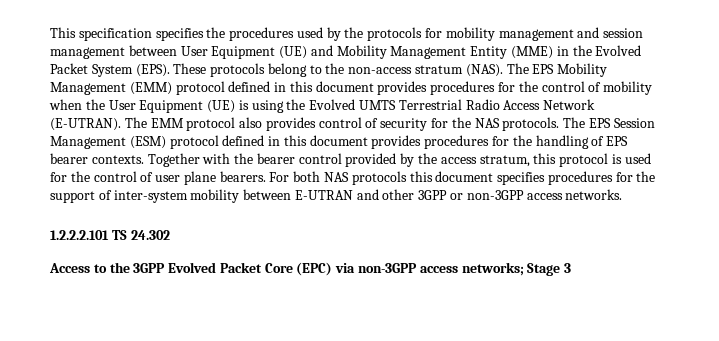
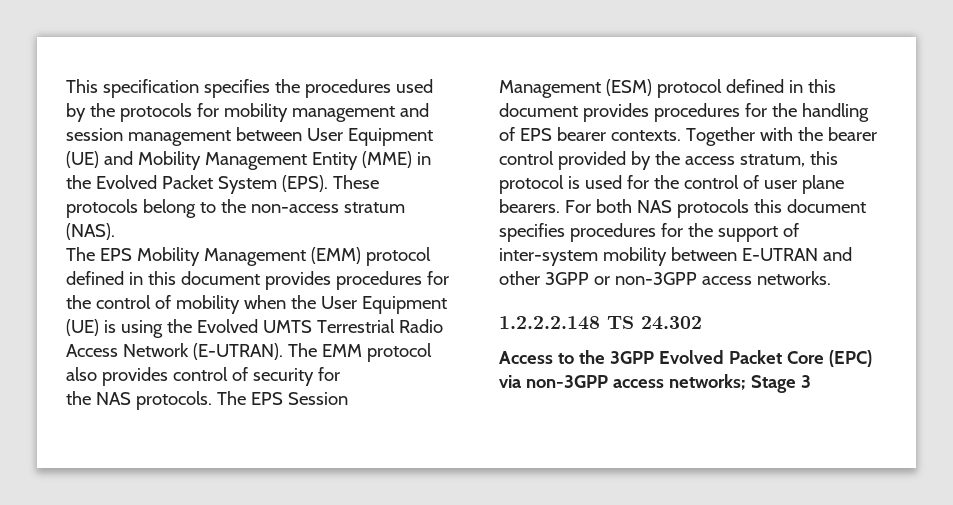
(503, 70) none -> (115, 231) //
(449, 123) none -> (340, 374) //
[50,230,109,240] 1.2.2.2.101 -> [499,316,600,330] 1.2.2.2.148

